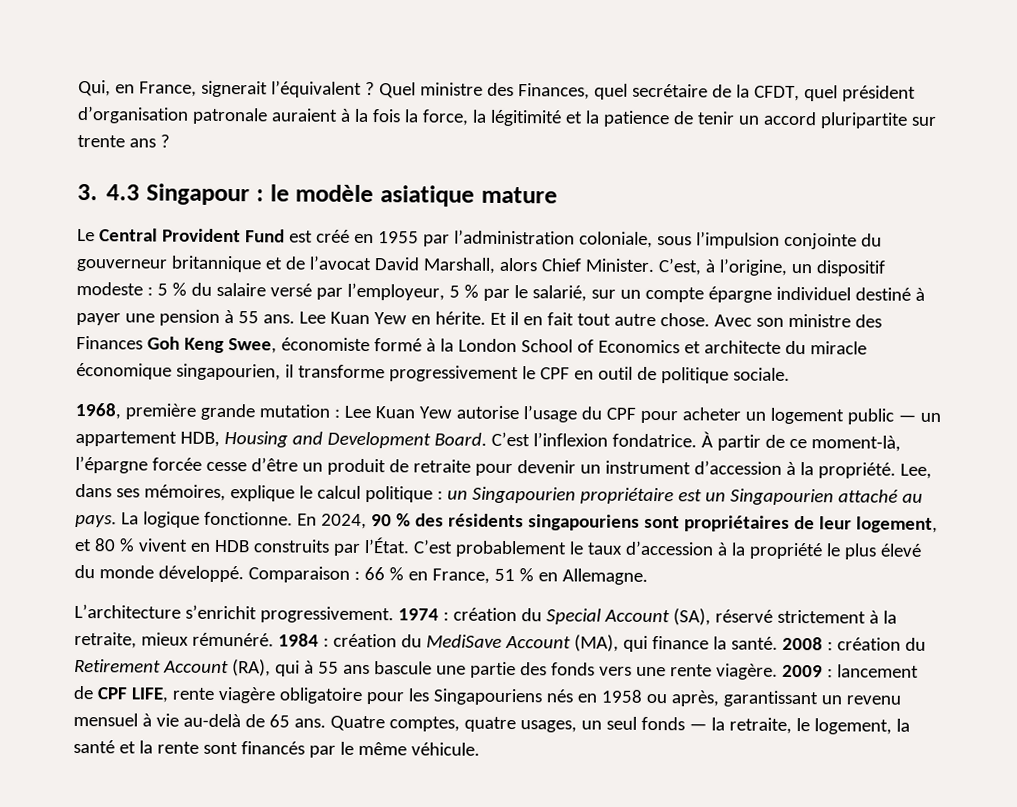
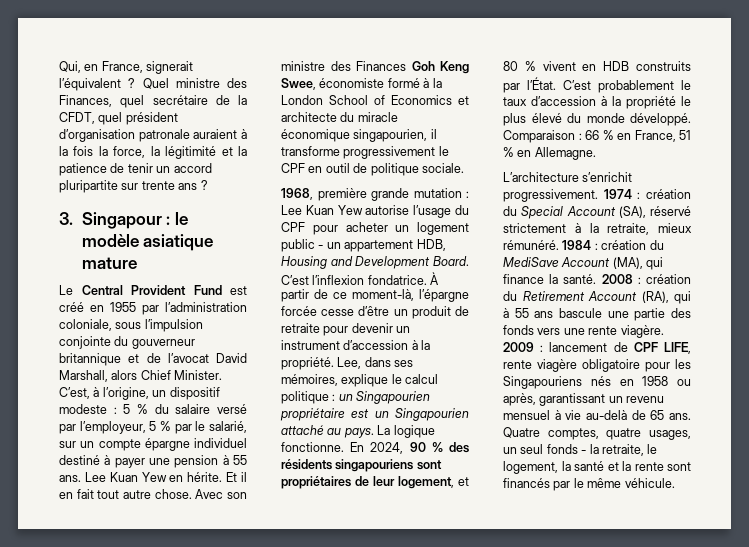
[106,184,141,201] 4.3 -> (73, 218) none
[897,414,916,422] — -> [318,245,324,249] -
[688,723,707,731] — -> [581,450,587,454] -

